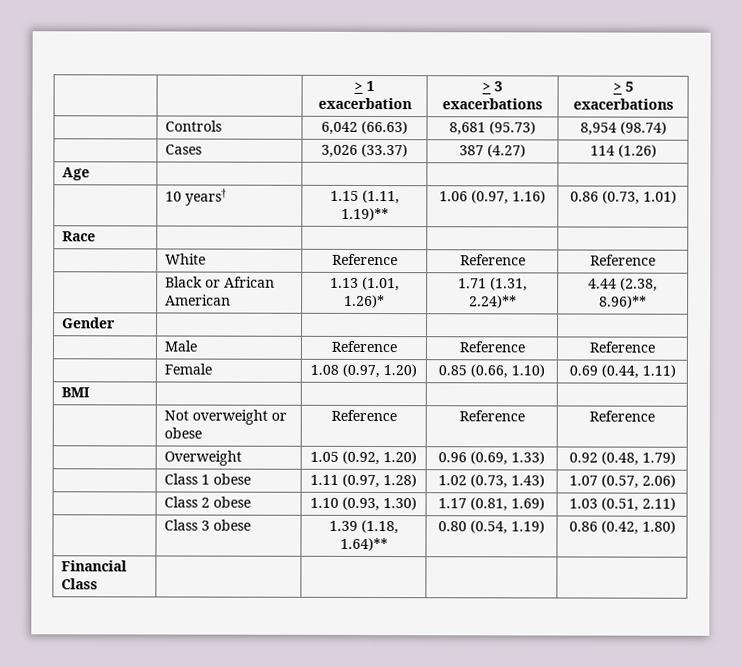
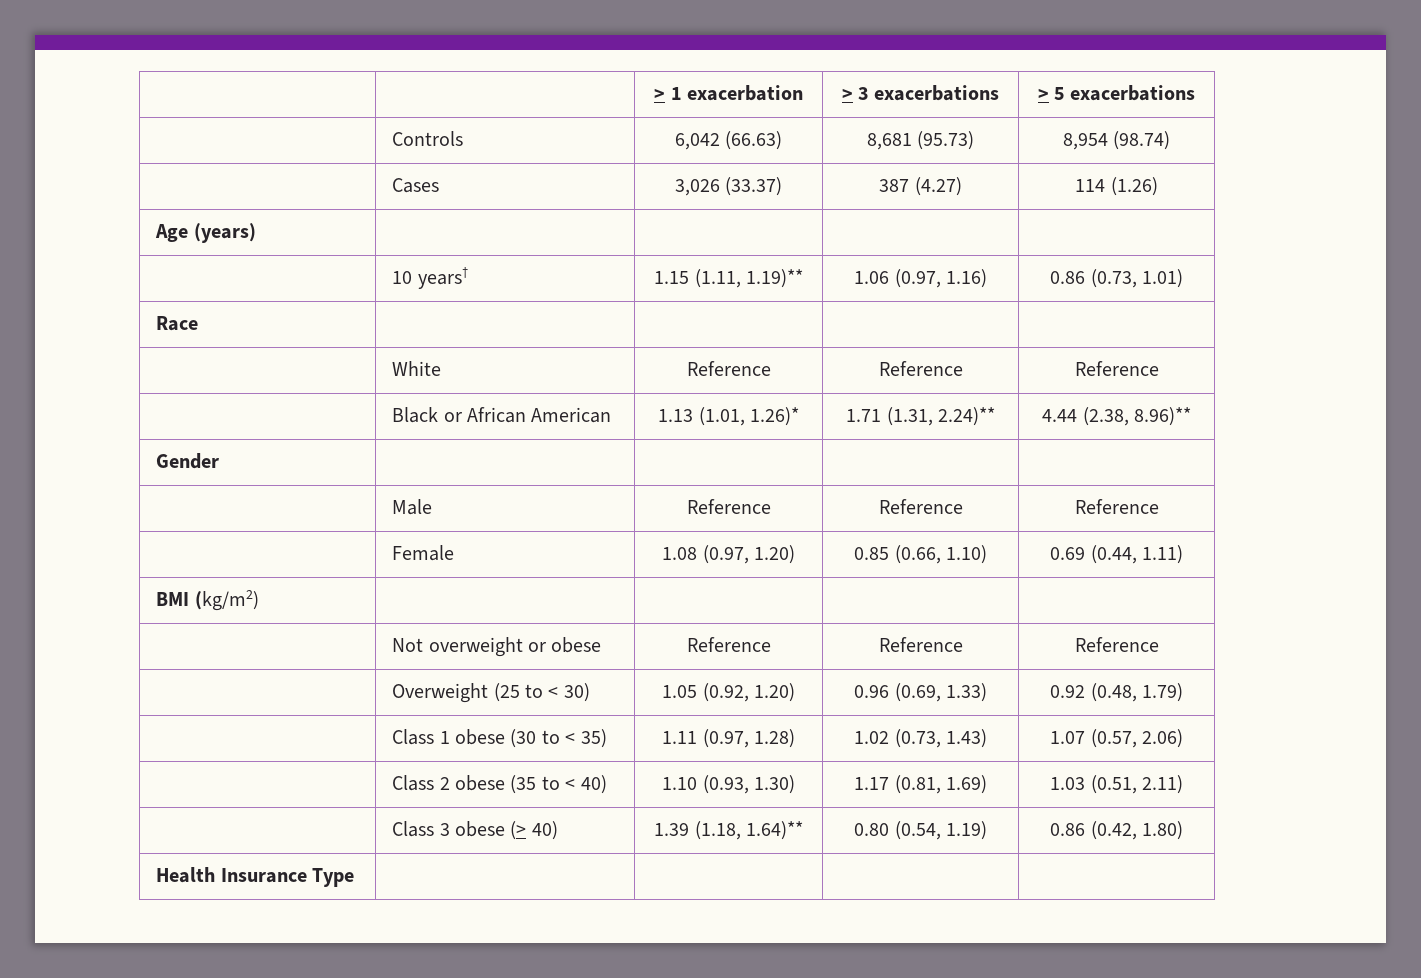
(90, 174) none -> [193,223,256,243] (years)
(90, 392) none -> [194,590,259,611] (kg/m2)
(242, 458) none -> [493,683,590,702] (25 to < 30)
(251, 479) none -> [510,729,607,748] (30 to < 35)
(251, 502) none -> [510,775,607,794] (35 to < 40)
(251, 525) none -> [510,821,558,840] (> 40)
[60,560,127,572] [60,578,98,590] Financial Class -> [156,867,354,887] Health Insurance Type

